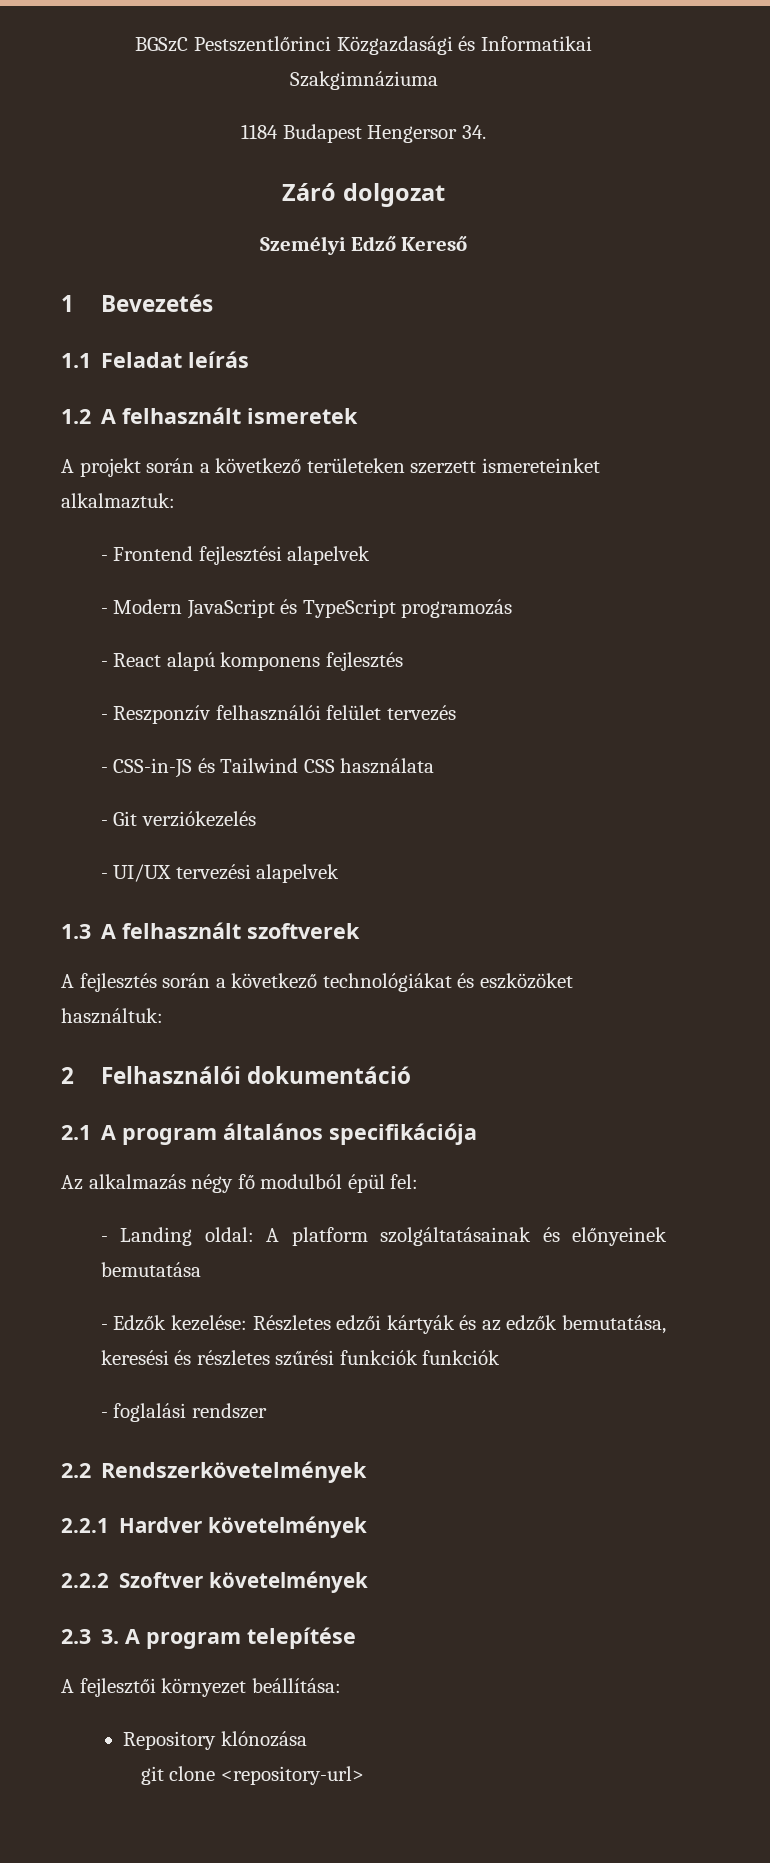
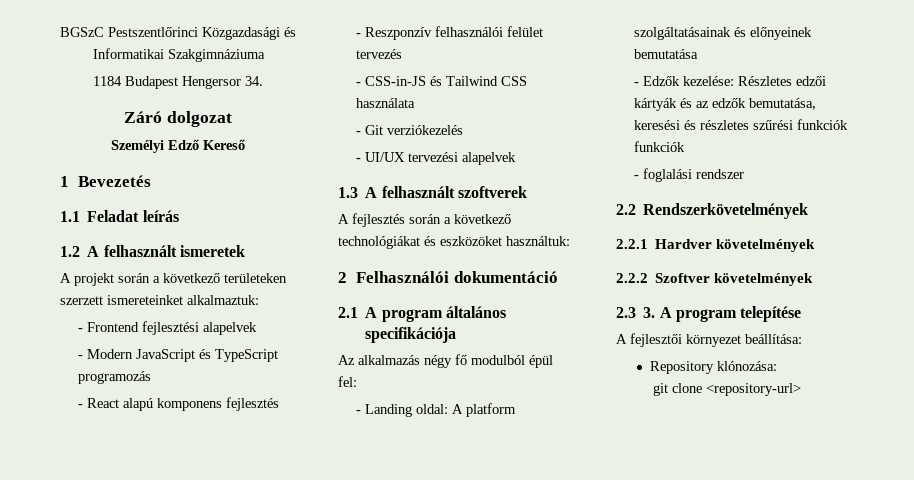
[220,1731,307,1747] klónozása -> [717,361,778,371] klónozása:

